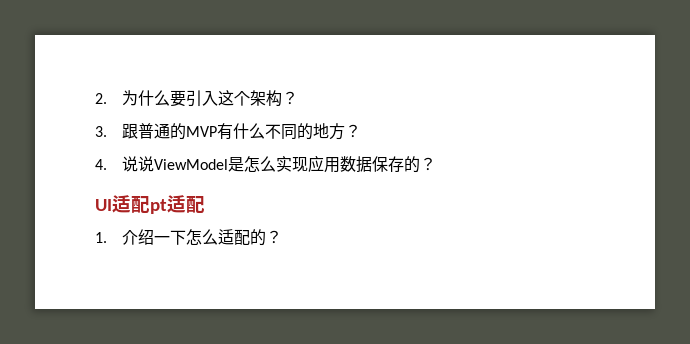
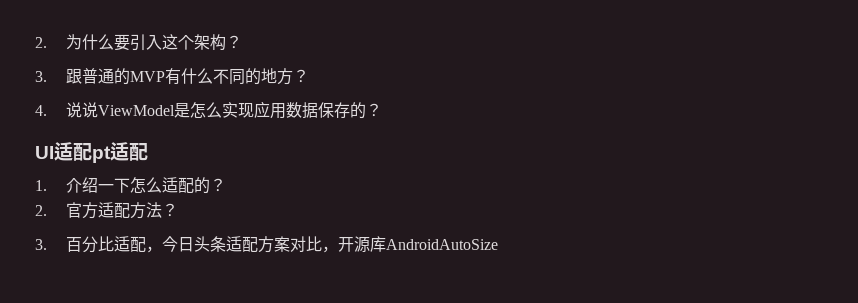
(283, 237) none -> [35,202,179,219] [35,236,499,253] // 2.官方适配方法？ // 3.百分比适配，今日头条适配方案对比，开源库AndroidAutoSize

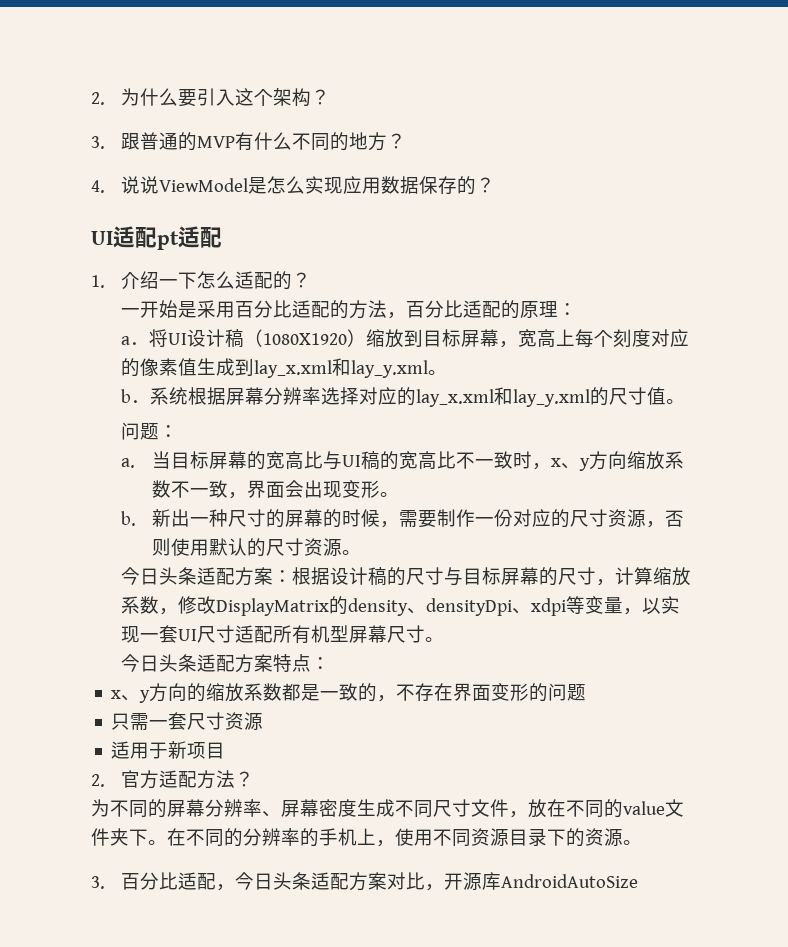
(227, 185) none -> [121,300,578,319] [121,329,690,348] [121,358,448,378] [121,387,686,407] [121,422,179,440] [121,451,684,471] [151,480,399,499] [121,509,684,528] [151,538,361,557] [121,567,692,586] [121,596,681,616] [121,625,445,644] [121,654,331,673] [111,683,587,703] [111,712,264,731] [111,741,226,759] // 一开始是采用百分比适配的方法，百分比适配的原理： // a．将UI设计稿（1080X1920）缩放到目标屏幕，宽高上每个刻度对应的像素值生成到lay_x.xml和lay_y.xml。 // b．系统根据屏幕分辨率选择对应的lay_x.xml和lay_y.xml的尺寸值。 // 问题： // a.当目标屏幕的宽高比与UI稿的宽高比不一致时，x、y方向缩放系数不一致，界面会出现变形。 // b.新出一种尺寸的屏幕的时候，需要制作一份对应的尺寸资源，否则使用默认的尺寸资源。 // 今日头条适配方案：根据设计稿的尺寸与目标屏幕的尺寸，计算缩放系数，修改DisplayMatrix的density、densityDpi、xdpi等变量，以实现一套UI尺寸适配所有机型屏幕尺寸。 // 今日头条适配方案特点： // x、y方向的缩放系数都是一致的，不存在界面变形的问题 // 只需一套尺寸资源 // 适用于新项目
(179, 210) none -> [91,799,684,818] [91,828,642,847] // 为不同的屏幕分辨率、屏幕密度生成不同尺寸文件，放在不同的value文件夹下。在不同的分辨率的手机上，使用不同资源目录下的资源。

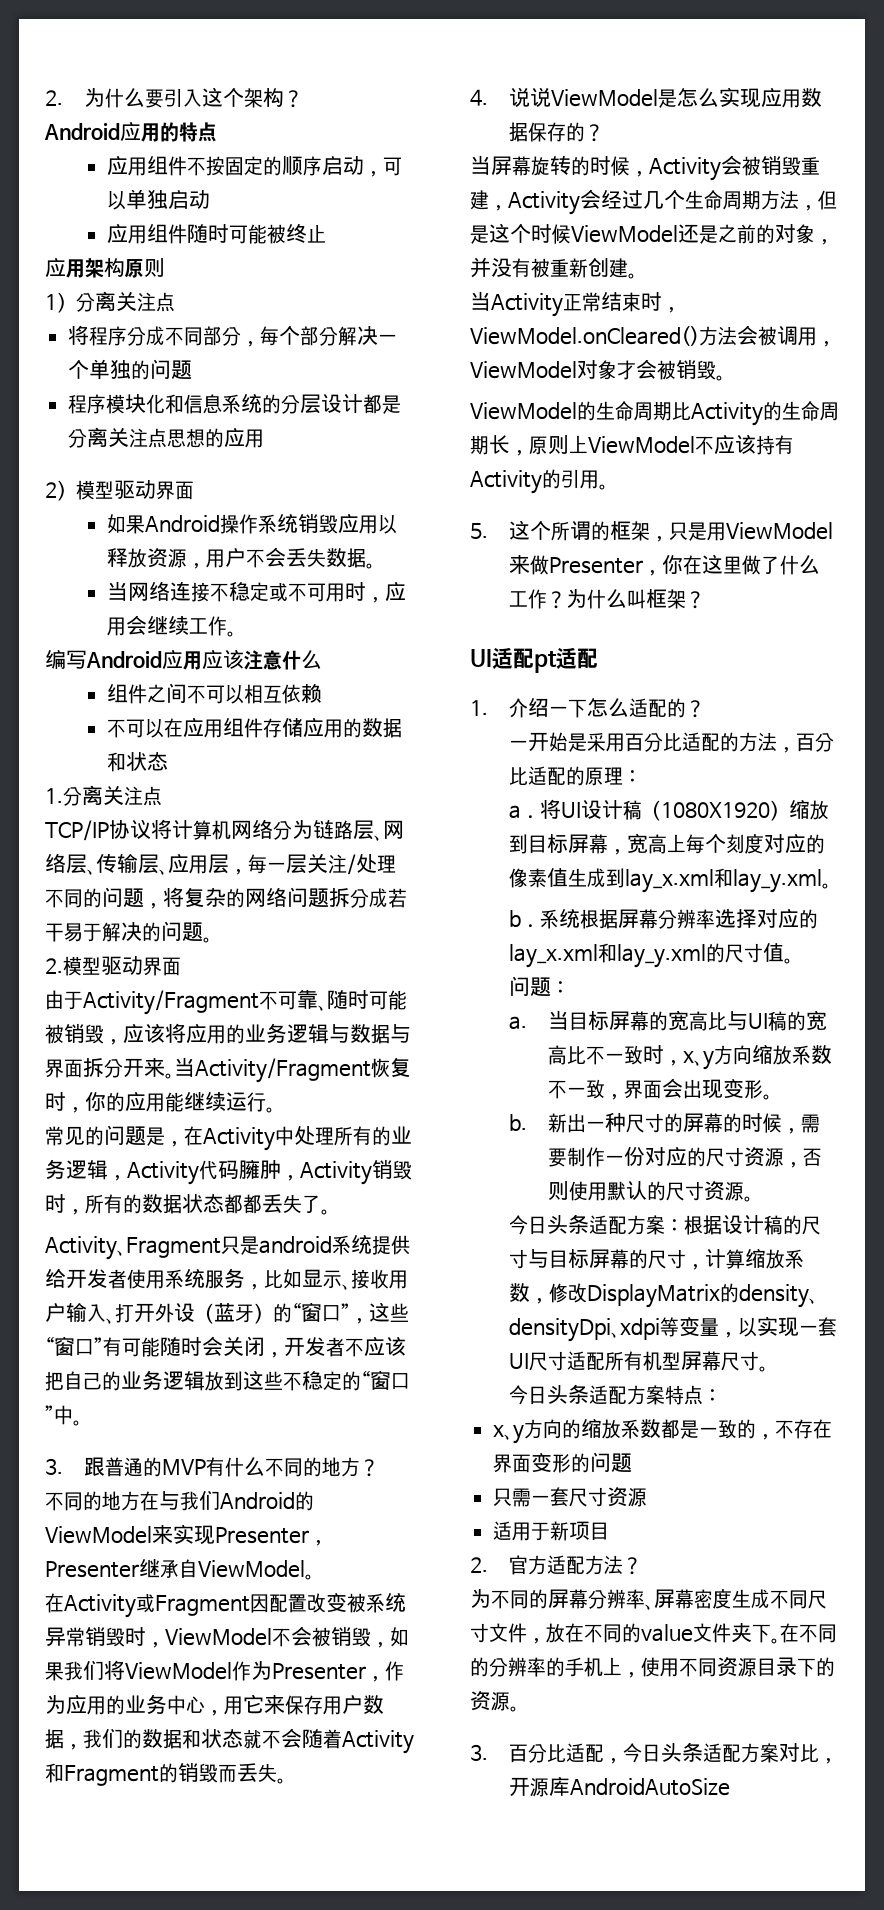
(331, 97) none -> [44,121,217,142] [107,155,403,177] [107,189,211,210] [107,223,327,244] [45,257,165,278] [45,291,175,313] [68,325,398,347] [68,359,193,380] [68,394,402,414] [68,427,265,448] [45,480,194,501] [107,513,398,534] [107,547,376,569] [107,581,407,603] [107,615,237,637] [45,649,322,670] [107,683,323,704] [107,717,403,738] [107,752,169,772] [45,785,162,806] [45,819,404,841] [45,853,396,875] [45,887,407,909] [45,921,212,943] [45,956,181,976] [45,989,407,1015] [45,1023,411,1045] [45,1057,411,1083] [45,1091,275,1113] [45,1125,412,1151] [45,1159,412,1185] [45,1194,330,1215] [45,1235,410,1260] [45,1268,408,1290] [45,1302,409,1324] [45,1336,406,1358] [45,1370,410,1391] [45,1405,82,1426] // Android应用的特点 // 应用组件不按固定的顺序启动，可以单独启动 // 应用组件随时可能被终止 // 应用架构原则 // 1）分离关注点 // 将程序分成不同部分，每个部分解决一个单独的问题 // 程序模块化和信息系统的分层设计都是分离关注点思想的应用 // 2）模型驱动界面 // 如果Android操作系统销毁应用以释放资源，用户不会丢失数据。 // 当网络连接不稳定或不可用时，应用会继续工作。 // 编写Android应用应该注意什么 // 组件之间不可以相互依赖 // 不可以在应用组件存储应用的数据和状态 // 1.分离关注点 // TCP/IP协议将计算机网络分为链路层、网络层、传输层、应用层，每一层关注/处理不同的问题，将复杂的网络问题拆分成若干易于解决的问题。 // 2.模型驱动界面 // 由于Activity/Fragment不可靠、随时可能被销毁，应该将应用的业务逻辑与数据与界面拆分开来。当Activity/Fragment恢复时，你的应用能继续运行。 // 常见的问题是，在Activity中处理所有的业务逻辑，Activity代码臃肿，Activity销毁时，所有的数据状态都都丢失了。 // Activity、Fragment只是android系统提供给开发者使用系统服务，比如显示、接收用户输入、打开外设（蓝牙）的“窗口”，这些“窗口”有可能随时会关闭，开发者不应该把自己的业务逻辑放到这些不稳定的“窗口”中。
(407, 141) none -> [45,1490,314,1511] [45,1524,328,1546] [45,1559,314,1580] [45,1593,406,1618] [45,1626,409,1648] [45,1660,404,1682] [45,1694,384,1716] [45,1728,414,1754] [45,1762,286,1786] // 不同的地方在与我们Android的ViewModel来实现Presenter，Presenter继承自ViewModel。 // 在Activity或Fragment因配置改变被系统异常销毁时，ViewModel不会被销毁，如果我们将ViewModel作为Presenter，作为应用的业务中心，用它来保存用户数据，我们的数据和状态就不会随着Activity和Fragment的销毁而丢失。
(496, 185) none -> [470,155,820,181] [470,189,837,215] [470,223,834,245] [470,257,637,279] [470,291,681,317] [470,325,836,347] [470,359,725,381] [470,401,839,426] [470,434,794,456] [470,469,608,494] [470,520,834,542] [509,554,821,576] [509,589,706,609] // 当屏幕旋转的时候，Activity会被销毁重建，Activity会经过几个生命周期方法，但是这个时候ViewModel还是之前的对象，并没有被重新创建。 // 当Activity正常结束时，ViewModel.onCleared()方法会被调用，ViewModel对象才会被销毁。 // ViewModel的生命周期比Activity的生命周期长，原则上ViewModel不应该持有Activity的引用。 // 5.这个所谓的框架，只是用ViewModel来做Presenter，你在这里做了什么工作？为什么叫框架？

